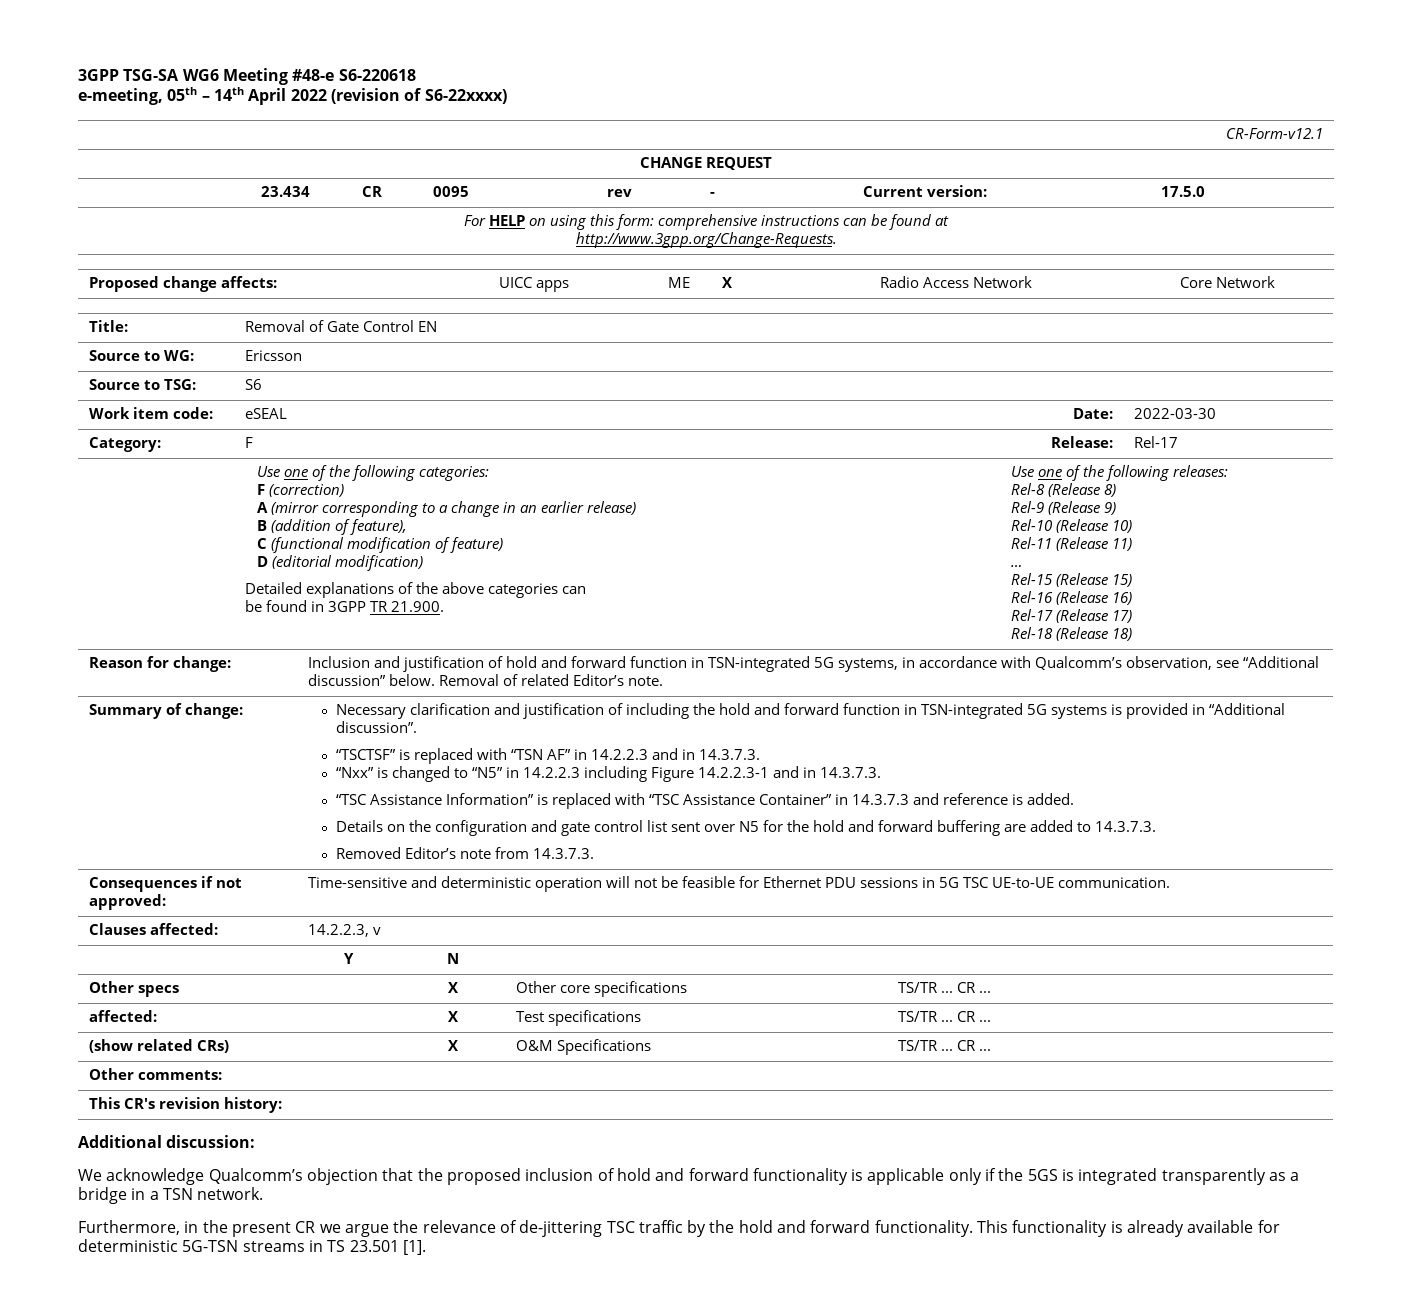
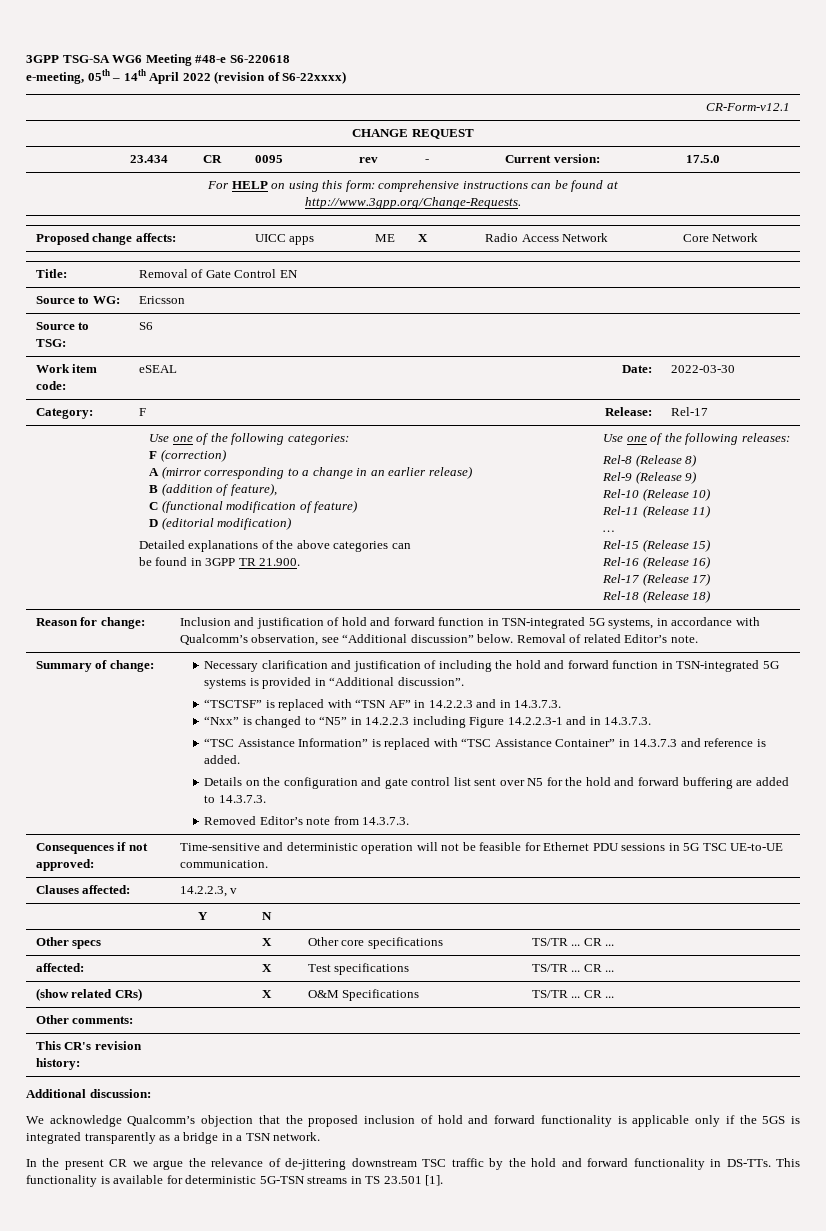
[78,1220,199,1235] Furthermore, in -> [26,1159,37,1167] In
(603, 1228) none -> [351,1158,417,1167] downstream
[874,1220,973,1237] functionality. -> [633,1158,771,1170] functionality in DS-TTs.
[1127,1220,1185,1237] already -> (110, 1180) none

